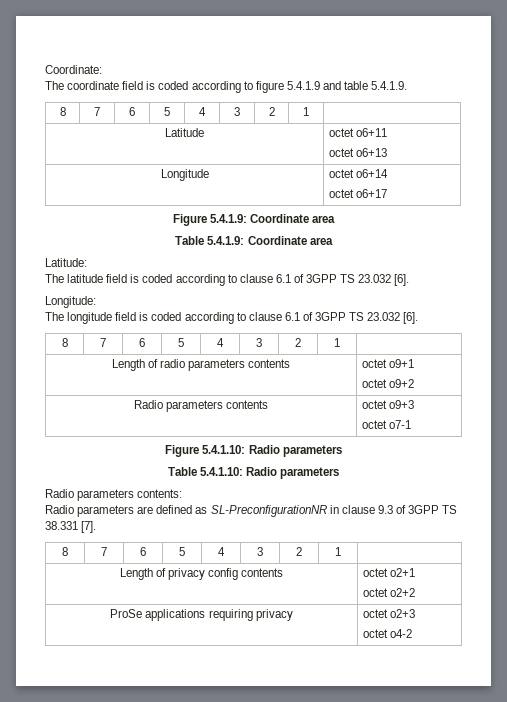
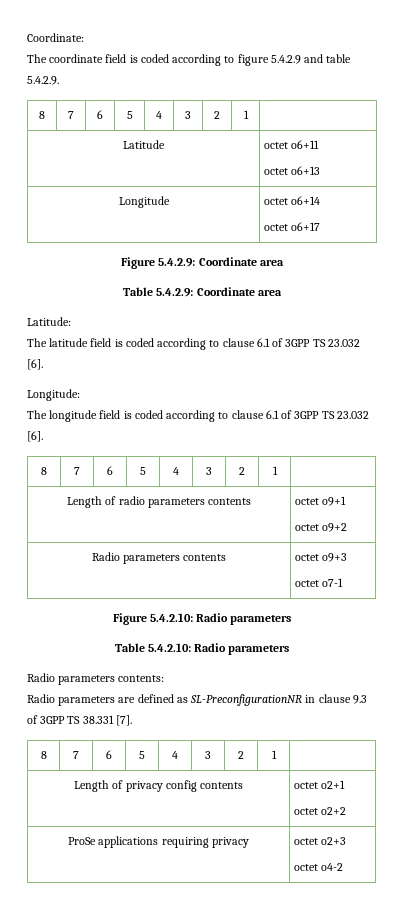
[286,81,320,90] 5.4.1.9 -> [270,55,301,64] 5.4.2.9
[371,81,408,90] 5.4.1.9. -> [27,76,59,85] 5.4.2.9.
[209,214,247,223] 5.4.1.9: -> [158,258,196,267] 5.4.2.9:
[207,236,245,245] 5.4.1.9: -> [156,288,194,297] 5.4.2.9:
[202,445,246,454] 5.4.1.10: -> [149,613,193,622] 5.4.2.10:
[199,467,243,476] 5.4.1.10: -> [147,643,191,652] 5.4.2.10:

